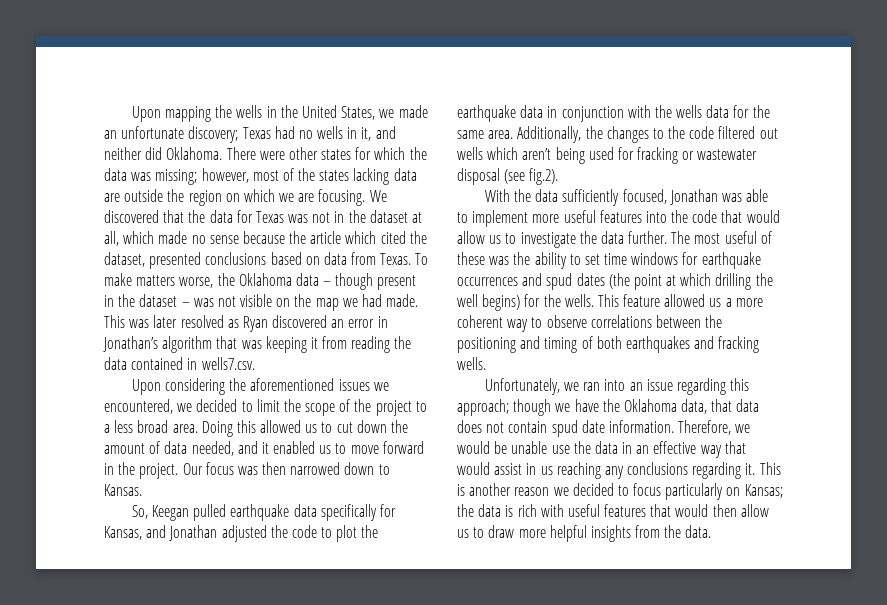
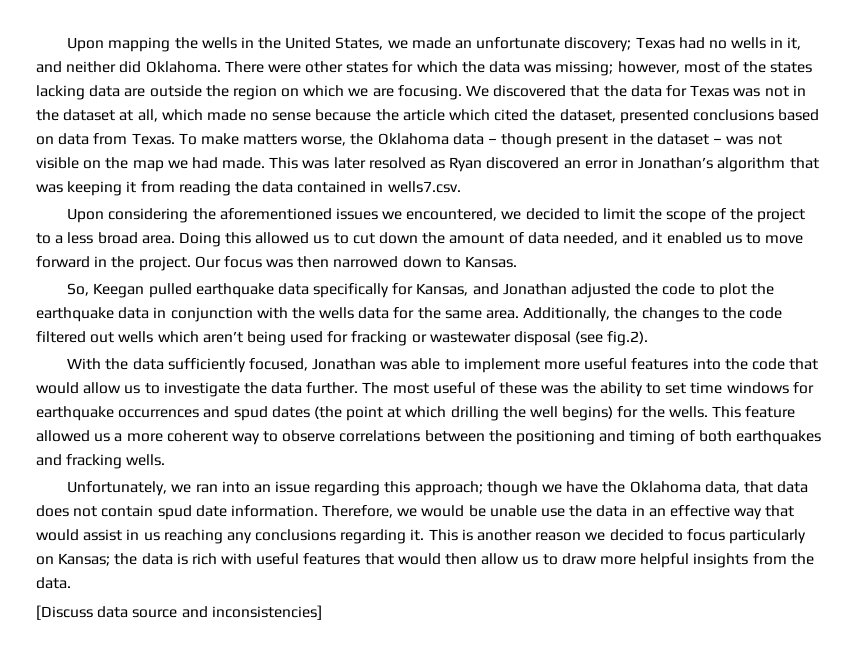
(712, 531) none -> [36,605,322,620] // [Discuss data source and inconsistencies]

